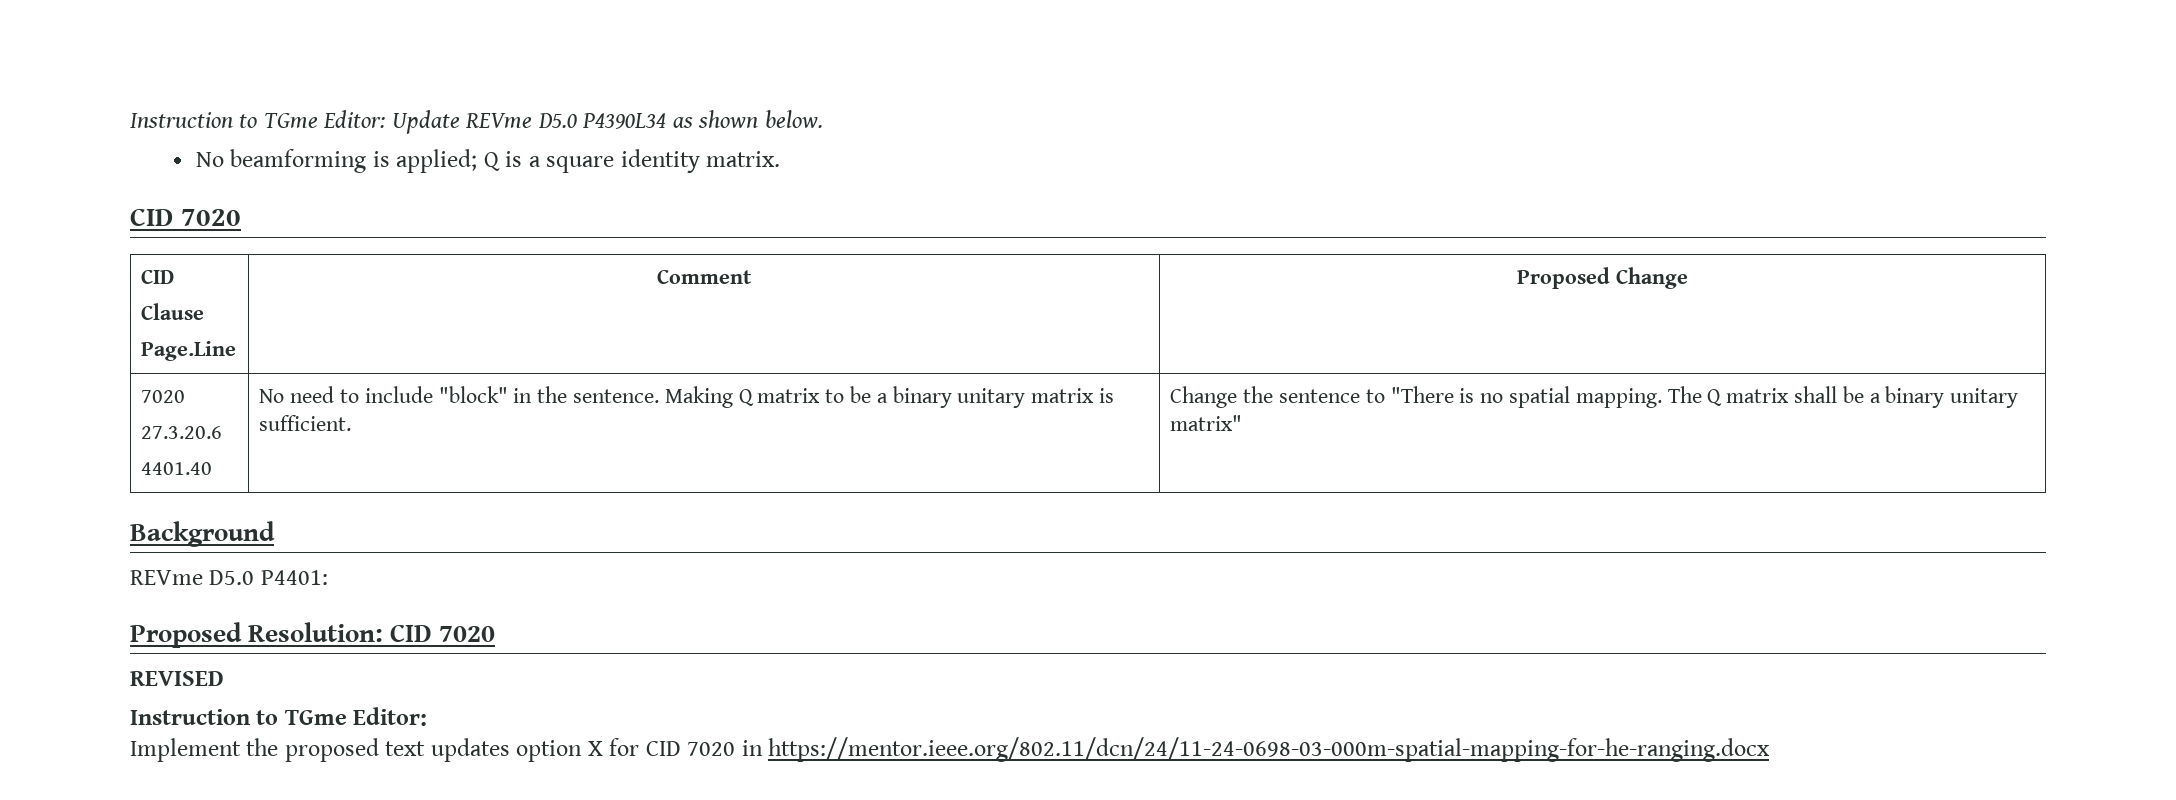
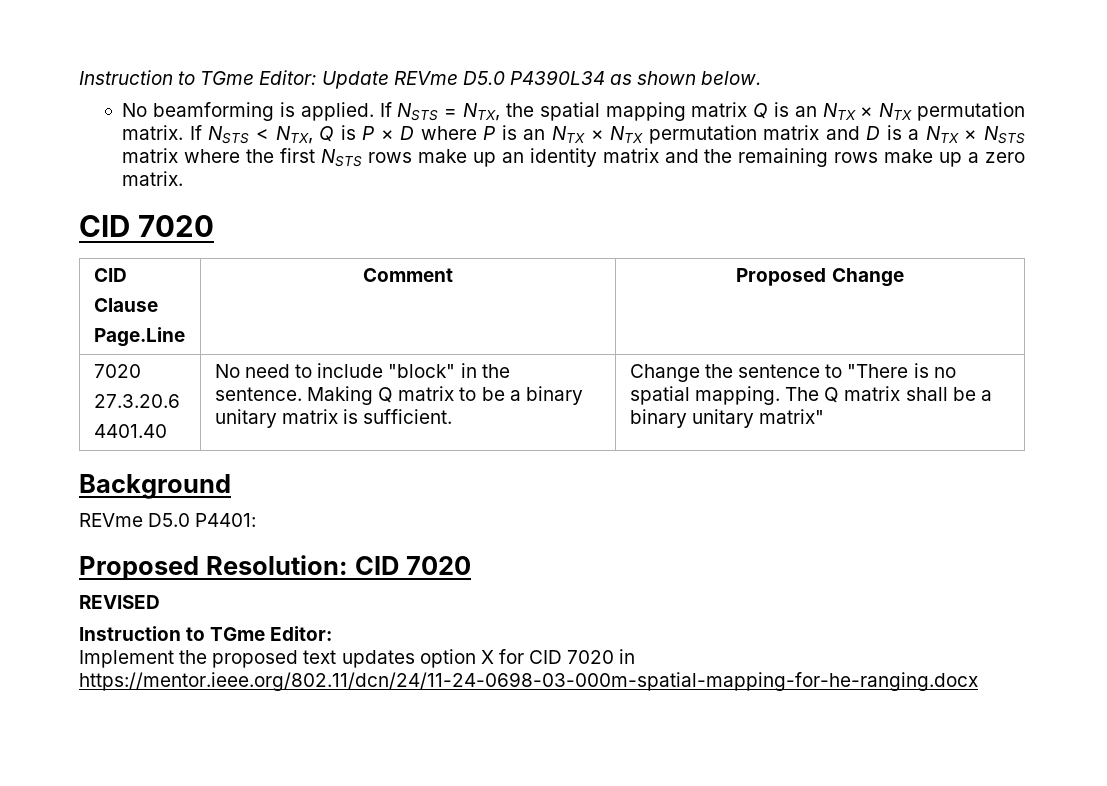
[396,149,700,173] applied; Q is a square identity -> [300,102,1026,121] [122,125,1026,144] [122,148,1025,167] applied. If NSTS = NTX, the spatial mapping matrix Q is an NTX × NTX permutation matrix. If NSTS < NTX, Q is P × D where P is an NTX × NTX permutation matrix and D is a NTX × NSTS matrix where the first NSTS rows make up an identity matrix and the remaining rows make up a zero

